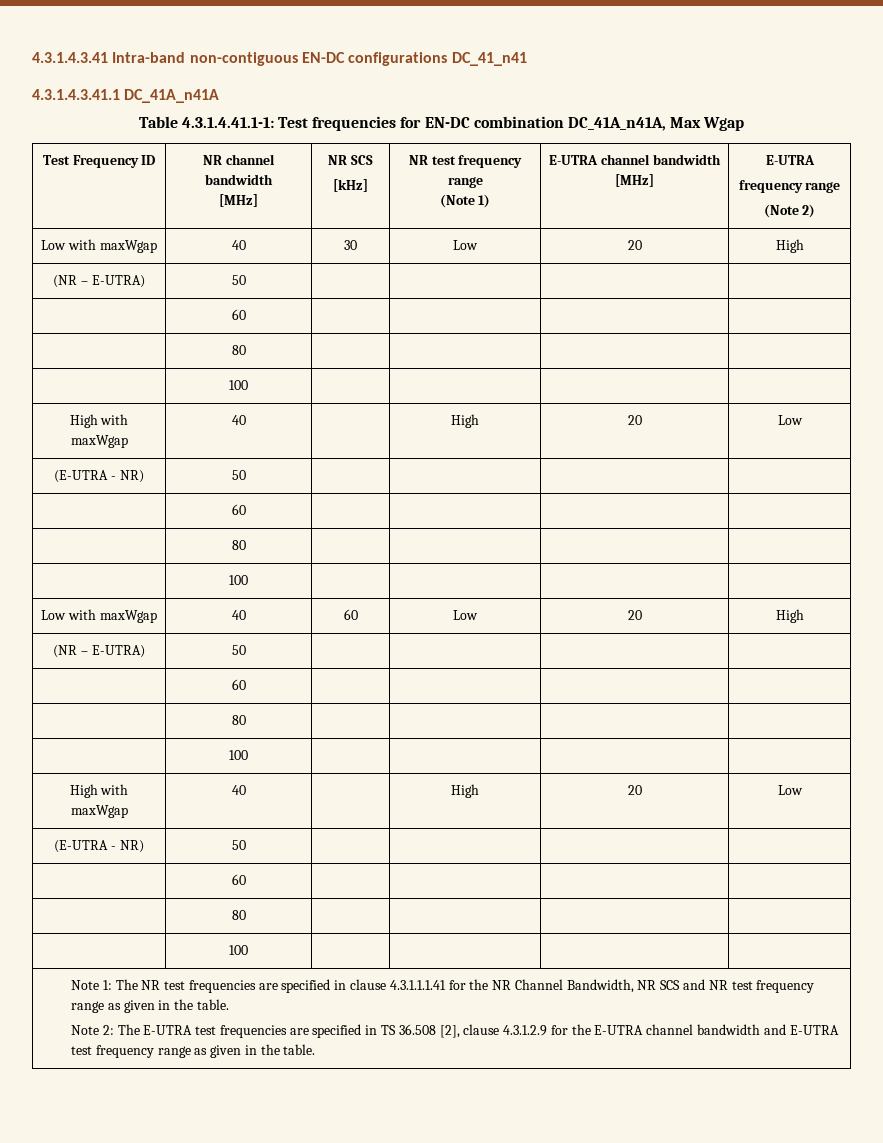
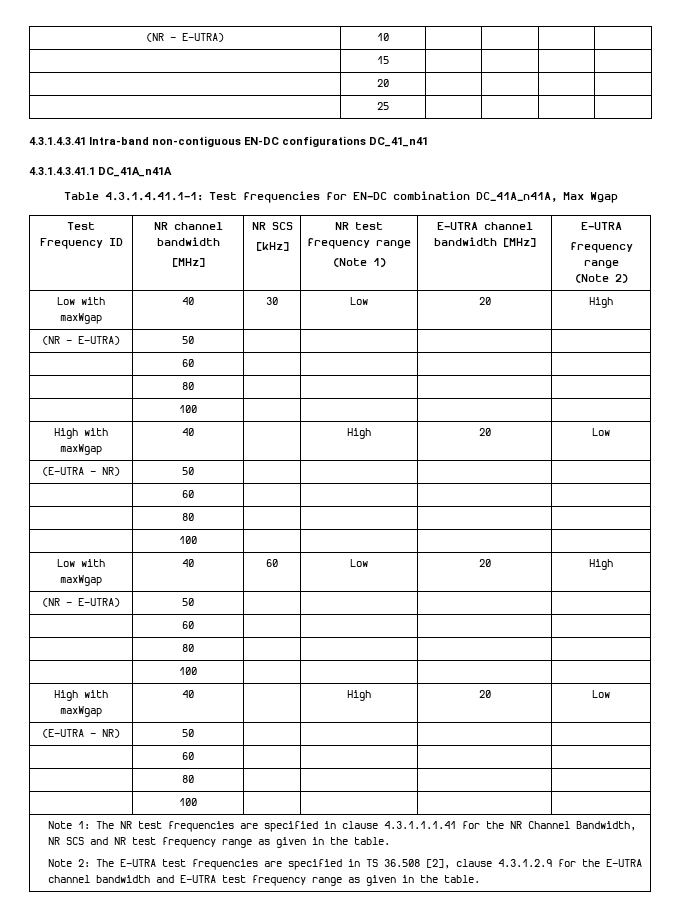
(32, 57) none -> [146,33,224,42] [377,33,389,41] [377,56,389,64] [377,79,389,87] [377,102,389,110] (NR – E-UTRA) | 10 | | | | // | 15 | | | | // | 20 | | | | // | 25 | | | | //

